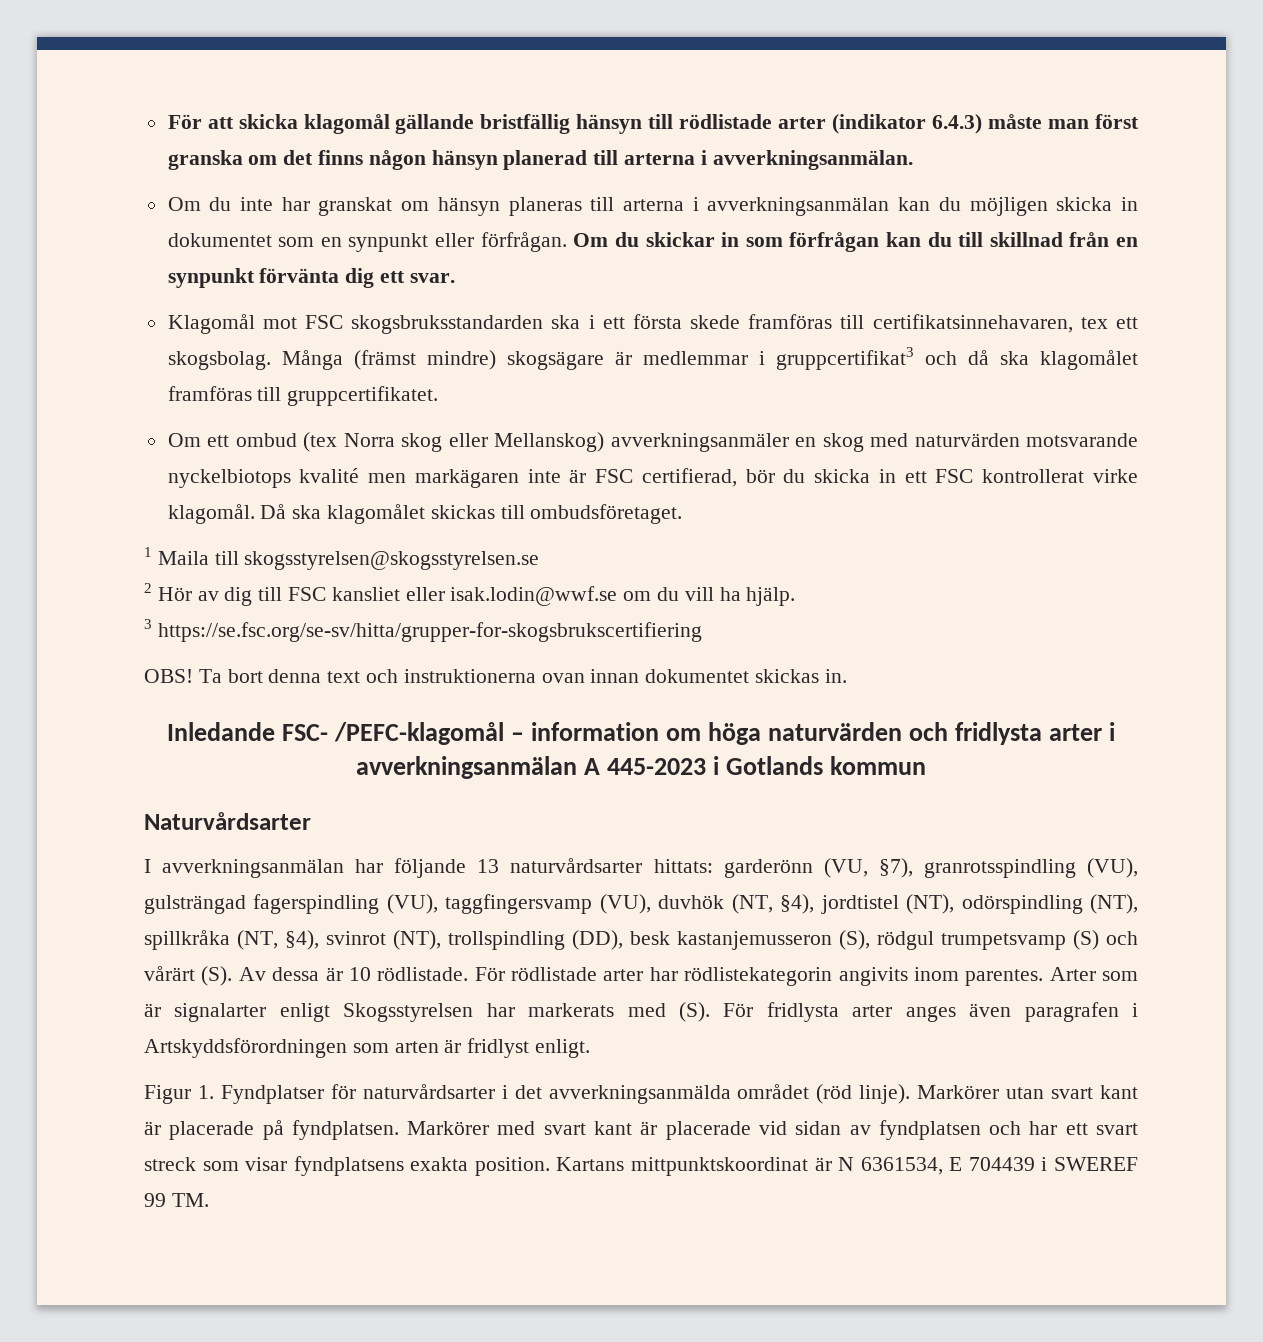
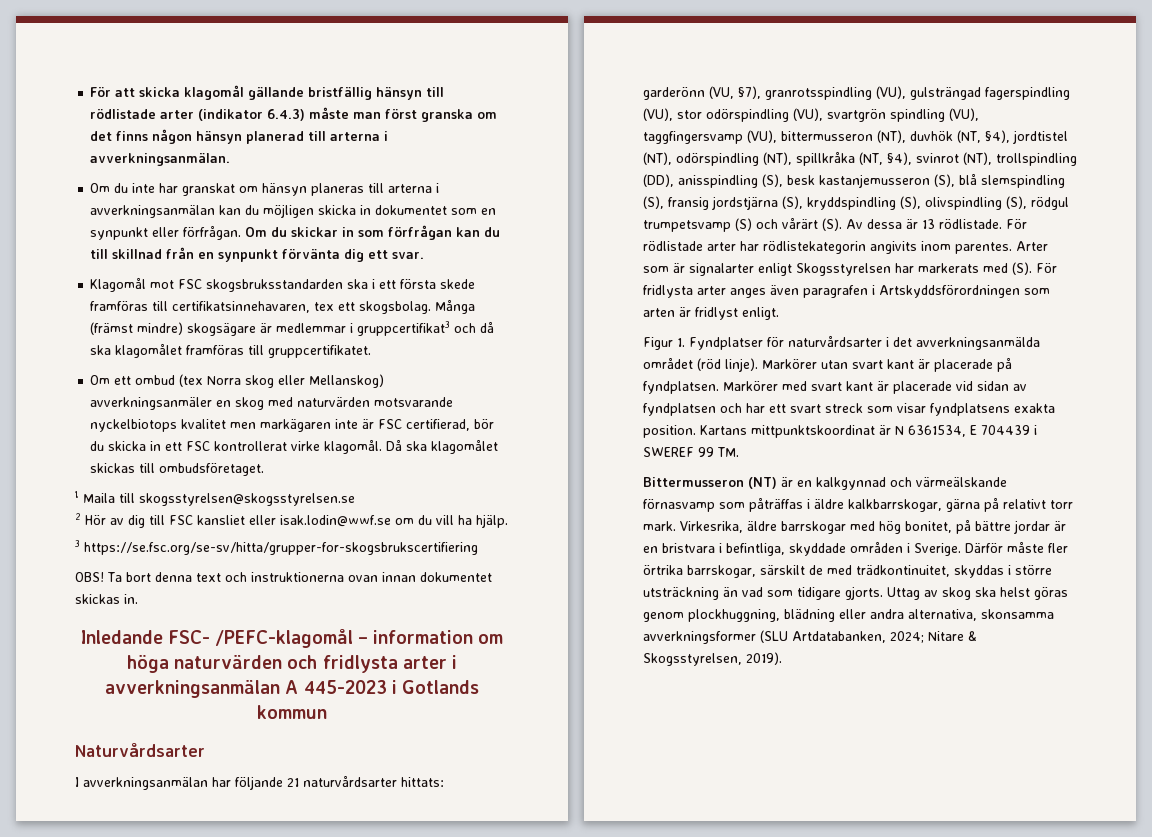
[299,468,360,483] kvalité -> [181,419,227,429] kvalitet
[477,859,500,873] 13 -> [287,778,299,787] 21
[445,894,651,914] taggfingersvamp (VU), -> [677,108,979,122] [643,130,906,144] stor odörspindling (VU), svartgrön spindling (VU), taggfingersvamp (VU), bittermusseron (NT),
(623, 940) none -> [678,174,783,188] anisspindling (S),
(870, 940) none -> [959,173,1065,188] [643,196,1027,210] blå slemspindling (S), fransig jordstjärna (S), kryddspindling (S), olivspindling (S),
[348,967,371,981] 10 -> [922,219,935,229] 13
(209, 1200) none -> [643,477,1007,490] [643,497,1073,512] [643,519,1066,534] [643,541,1068,556] [643,564,1052,578] [643,586,1068,600] [643,609,1054,622] [643,630,977,644] [643,652,782,666] // Bittermusseron (NT) är en kalkgynnad och värmeälskande förnasvamp som påträffas i äldre kalkbarrskogar, gärna på relativt torr mark. Virkesrika, äldre barrskogar med hög bonitet, på bättre jordar är en bristvara i befintliga, skyddade områden i Sverige. Därför måste fler örtrika barrskogar, särskilt de med trädkontinuitet, skyddas i större utsträckning än vad som tidigare gjorts. Uttag av skog ska helst göras genom plockhuggning, blädning eller andra alternativa, skonsamma avverkningsformer (SLU Artdatabanken, 2024; Nitare & Skogsstyrelsen, 2019).

